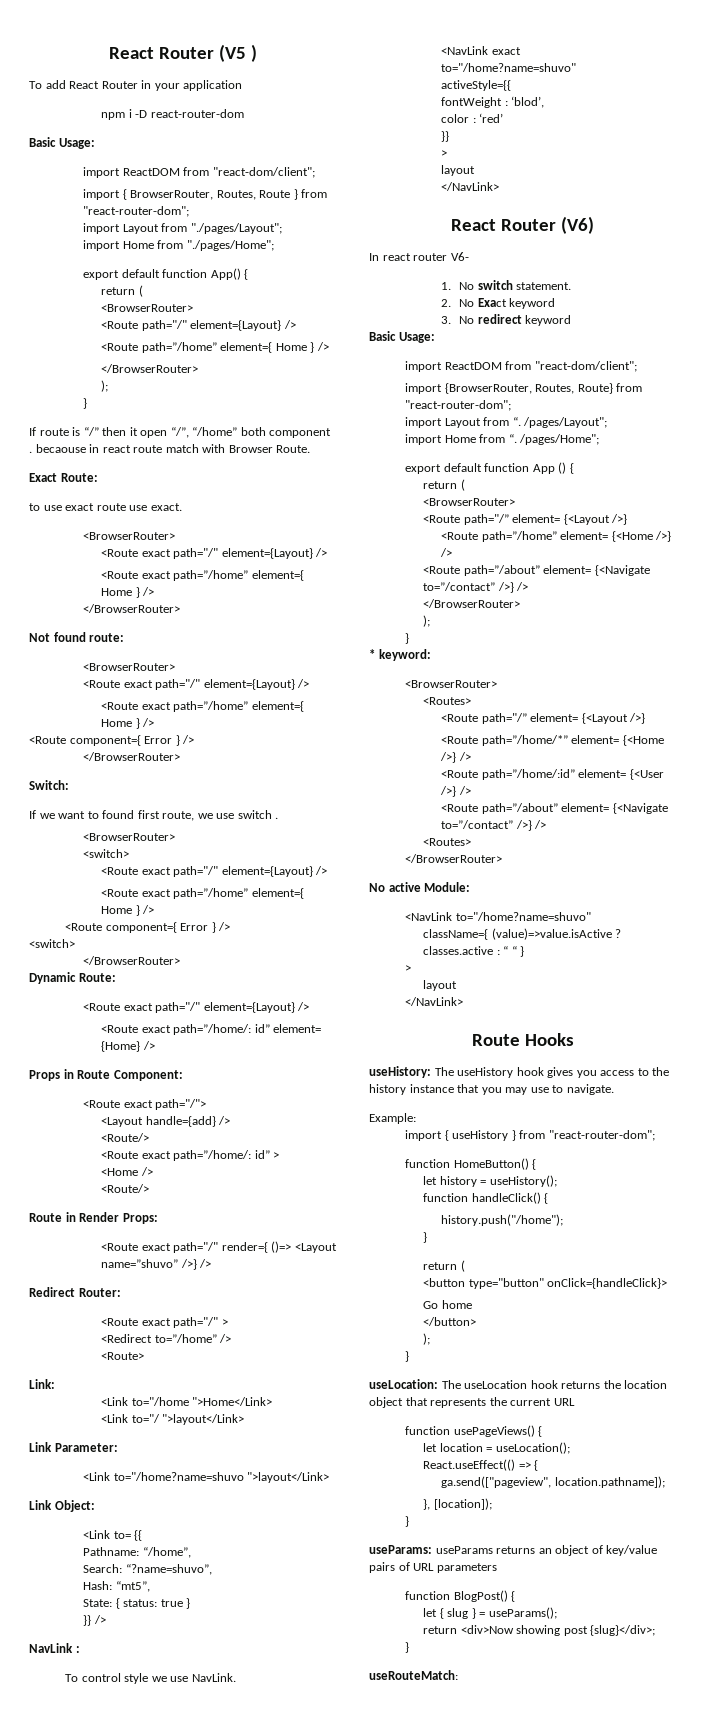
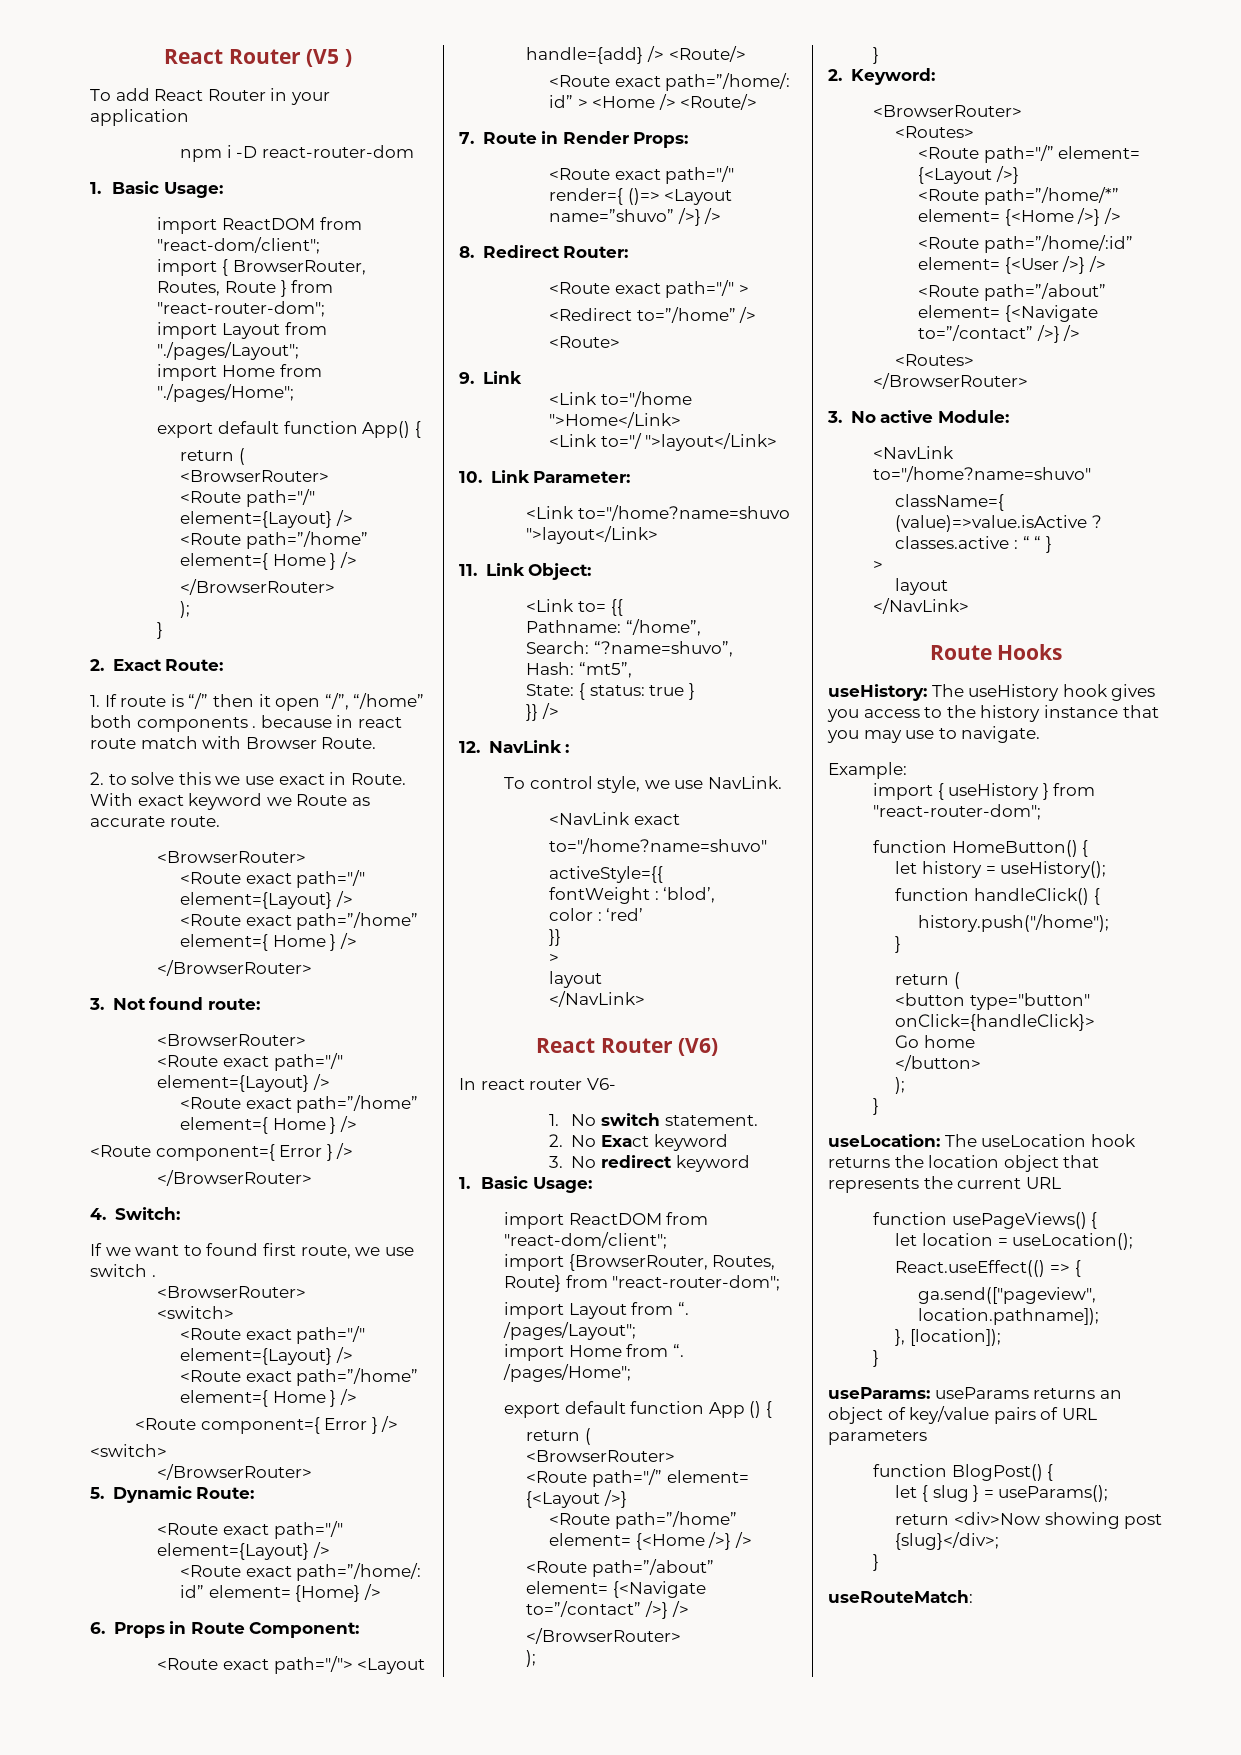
(244, 113) none -> [90,182,101,194] 1.
(88, 403) none -> [90,659,224,671] [90,695,100,707] 2. Exact Route: // 1.
[269,428,332,438] [29,444,86,453] component . becaouse -> [136,715,332,732] components . because
[29,473,98,482] [29,503,182,511] Exact Route: // to use exact route use exact. -> [90,772,406,785] [90,793,370,810] [90,816,220,827] 2. to solve this we use exact in Route. With exact keyword we Route as accurate route.
(181, 608) none -> [89,998,104,1010] 3.
(181, 756) none -> [90,1208,106,1220] 4.
(181, 960) none -> [90,1487,104,1499] 5.
(155, 1045) none -> [90,1622,105,1634] 6.
(207, 1104) // -> (353, 1665) none
(231, 1120) // -> (665, 54) none
(280, 1155) // -> (588, 103) none
[101,1184,150,1193] // <Route/> // -> [680,94,758,110] [459,132,474,144] <Route/> // 7.
(212, 1263) none -> [459,246,474,258] 8.
[29,1379,55,1389] Link: -> [459,371,522,384] 9. Link
(245, 1419) none -> [459,471,482,483] 10.
(330, 1477) none -> [459,564,477,576] 11.
(106, 1619) none -> [459,741,480,753] 12.
[124,1673,149,1684] style -> [597,776,641,793] style,
(572, 320) none -> [459,1177,470,1189] 1.
[369,649,431,661] * keyword: -> [828,68,935,85] 2. Keyword:
(503, 858) none -> [827,411,842,423] 3.

